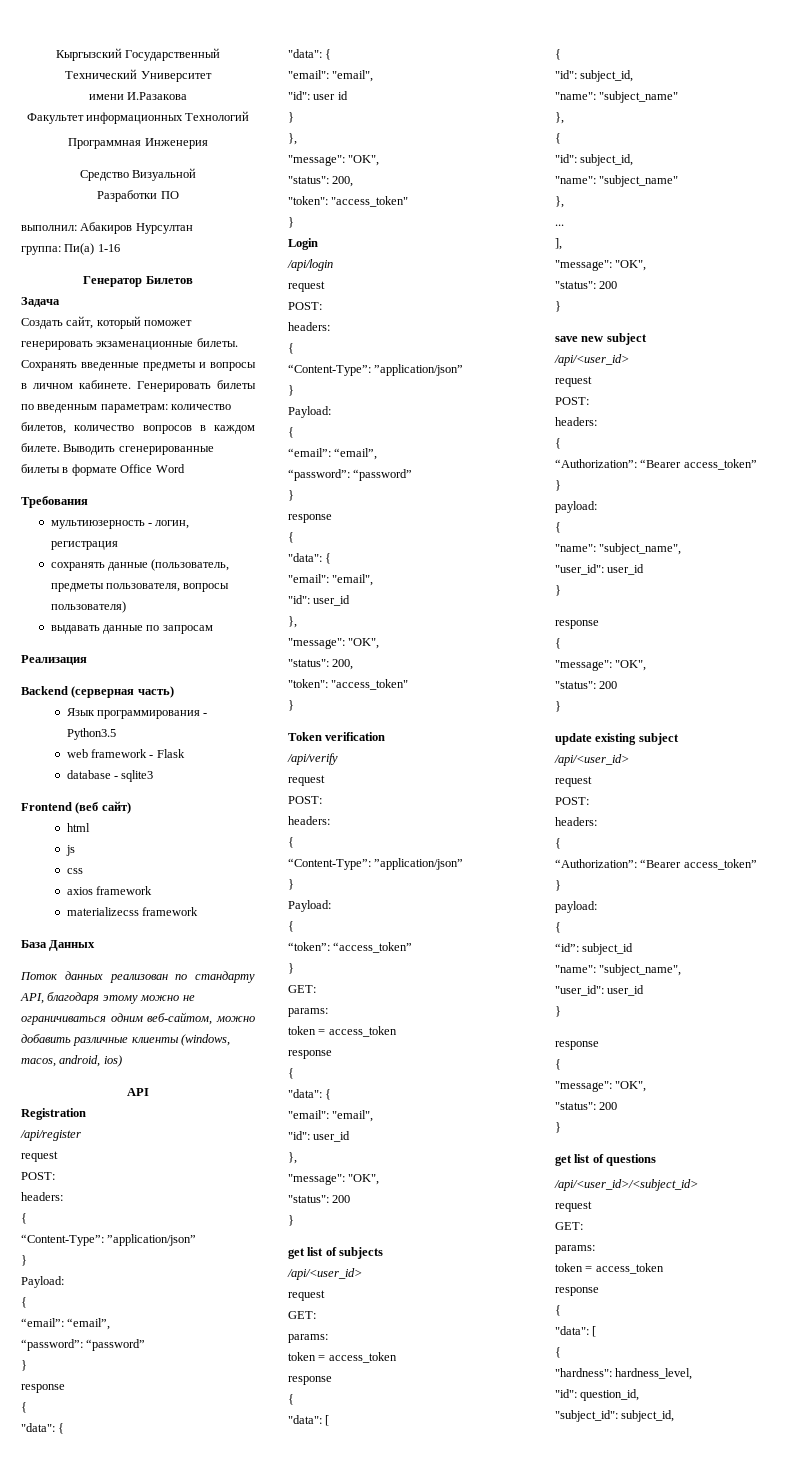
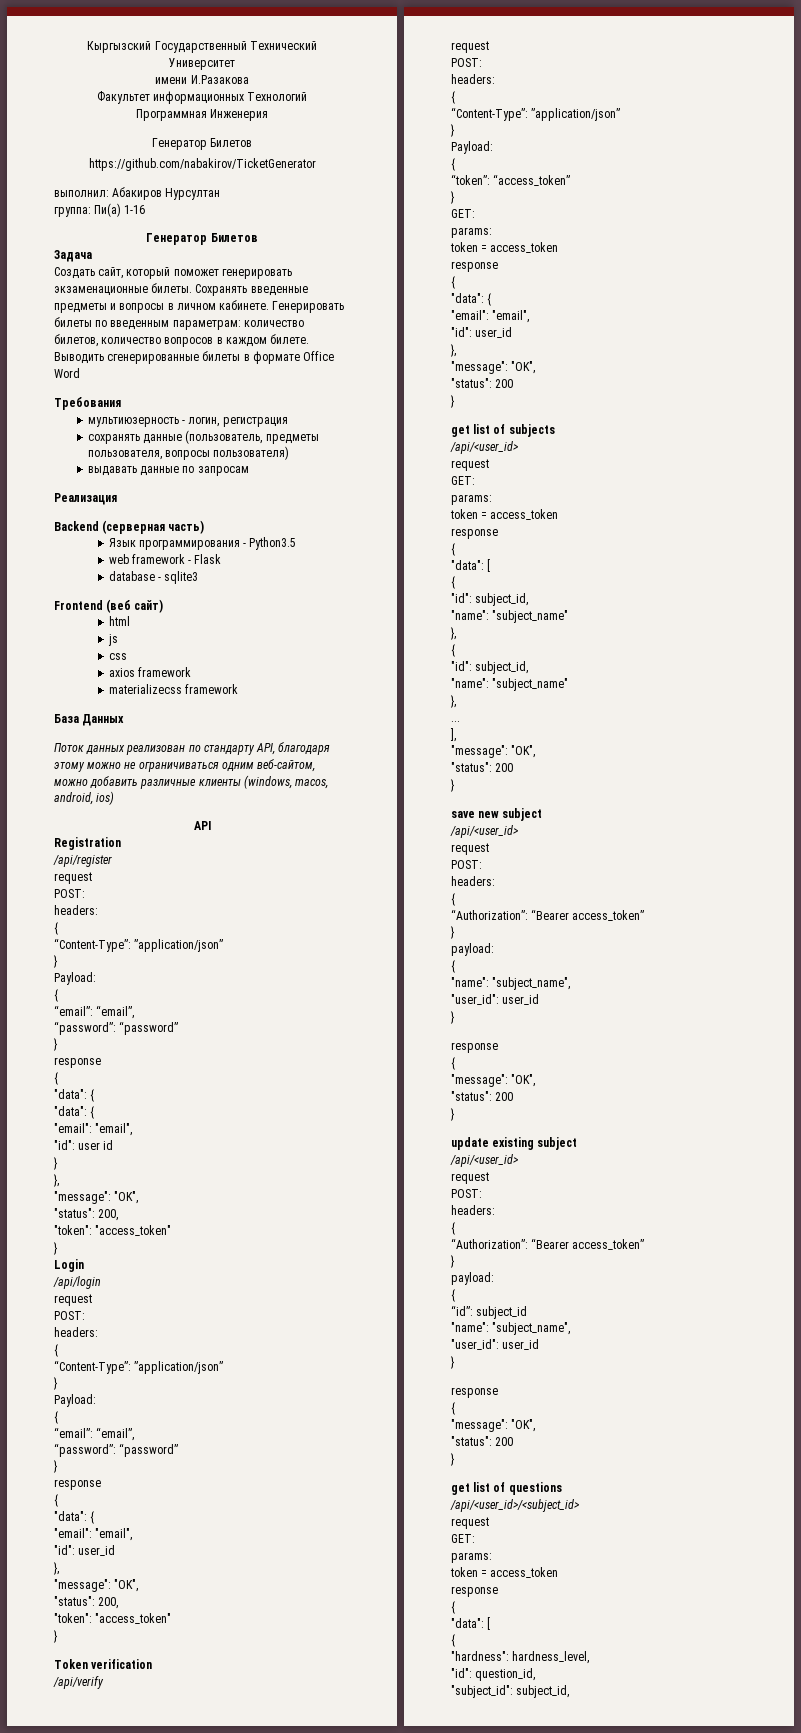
[79,168,197,181] [97,190,179,202] Средство Визуальной // Разработки ПО -> [151,138,253,150] [88,158,316,171] Генератор Билетов // https://github.com/nabakirov/TicketGenerator

